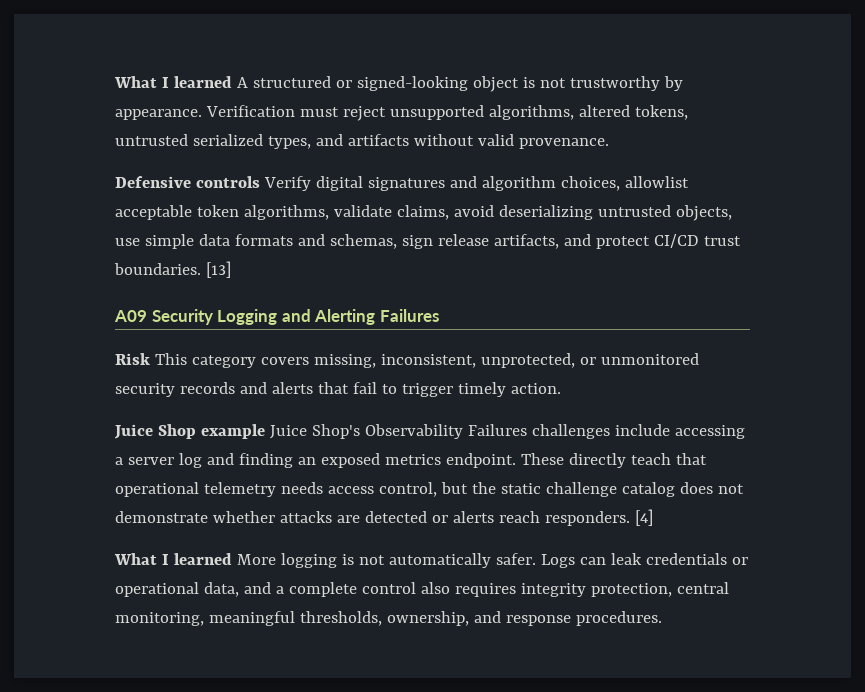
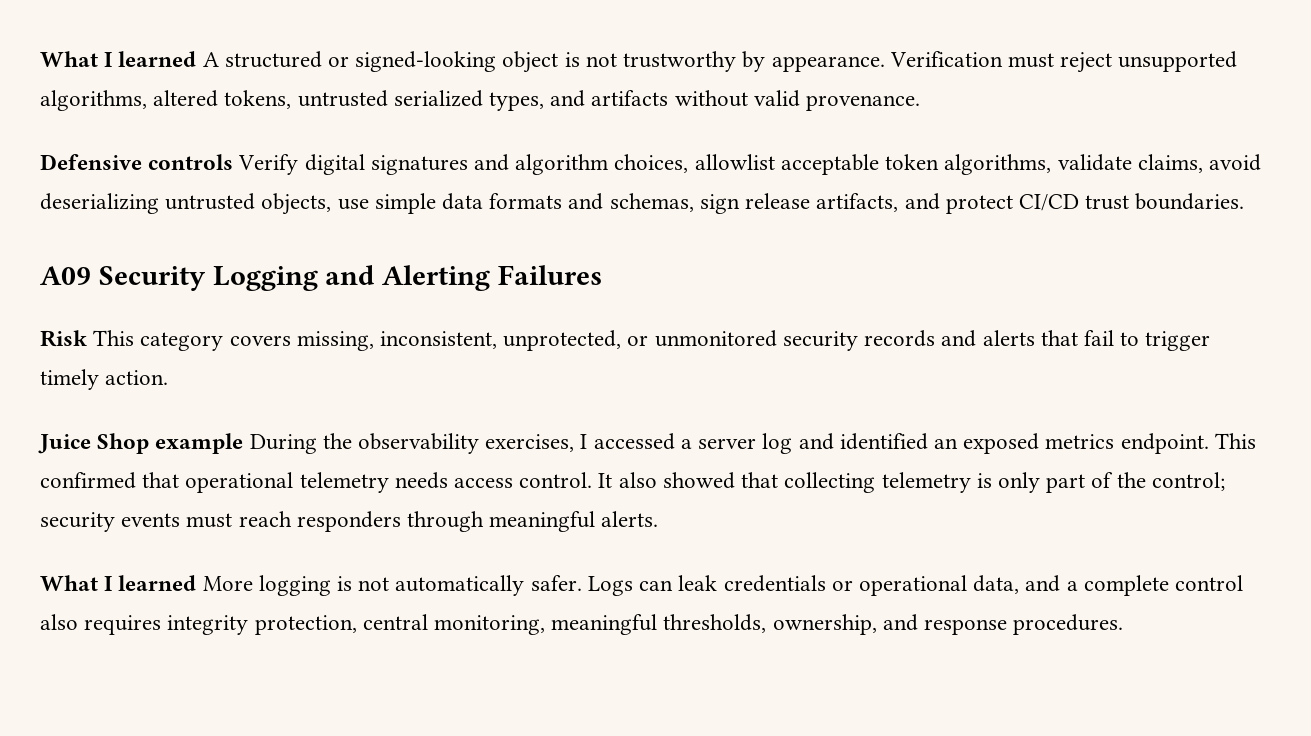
[205,261,231,278] [13] -> (1245, 201) none
[269,424,745,439] Juice Shop's Observability Failures challenges include accessing -> [249,433,675,454] During the observability exercises, I accessed
[238,453,293,468] finding -> [839,433,928,450] identified
[520,453,671,468] These directly teach -> [1214,433,1256,449] [40,472,136,489] This confirmed
[378,482,744,497] [115,509,653,526] control, but the static challenge catalog does not demonstrate whether attacks are detected or alerts reach responders. [4] -> [519,472,1225,493] [40,511,659,532] control. It also showed that collecting telemetry is only part of the control; security events must reach responders through meaningful alerts.

